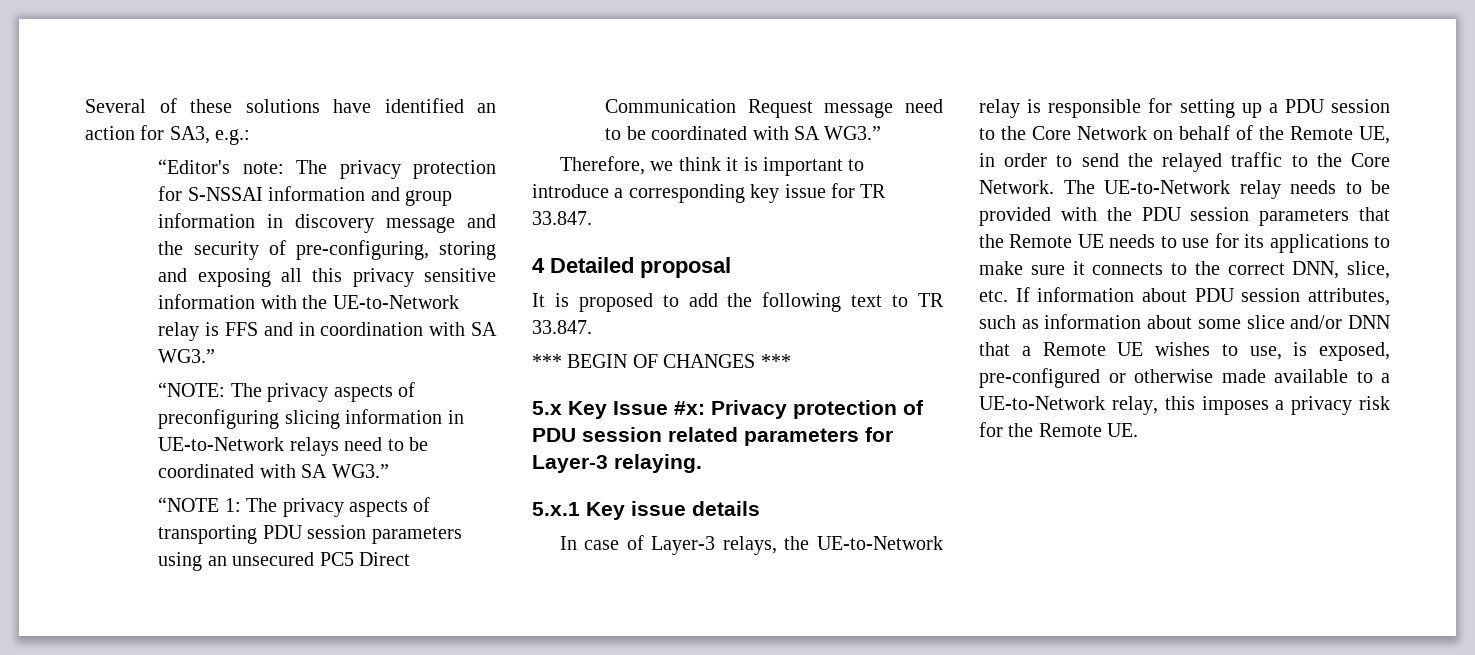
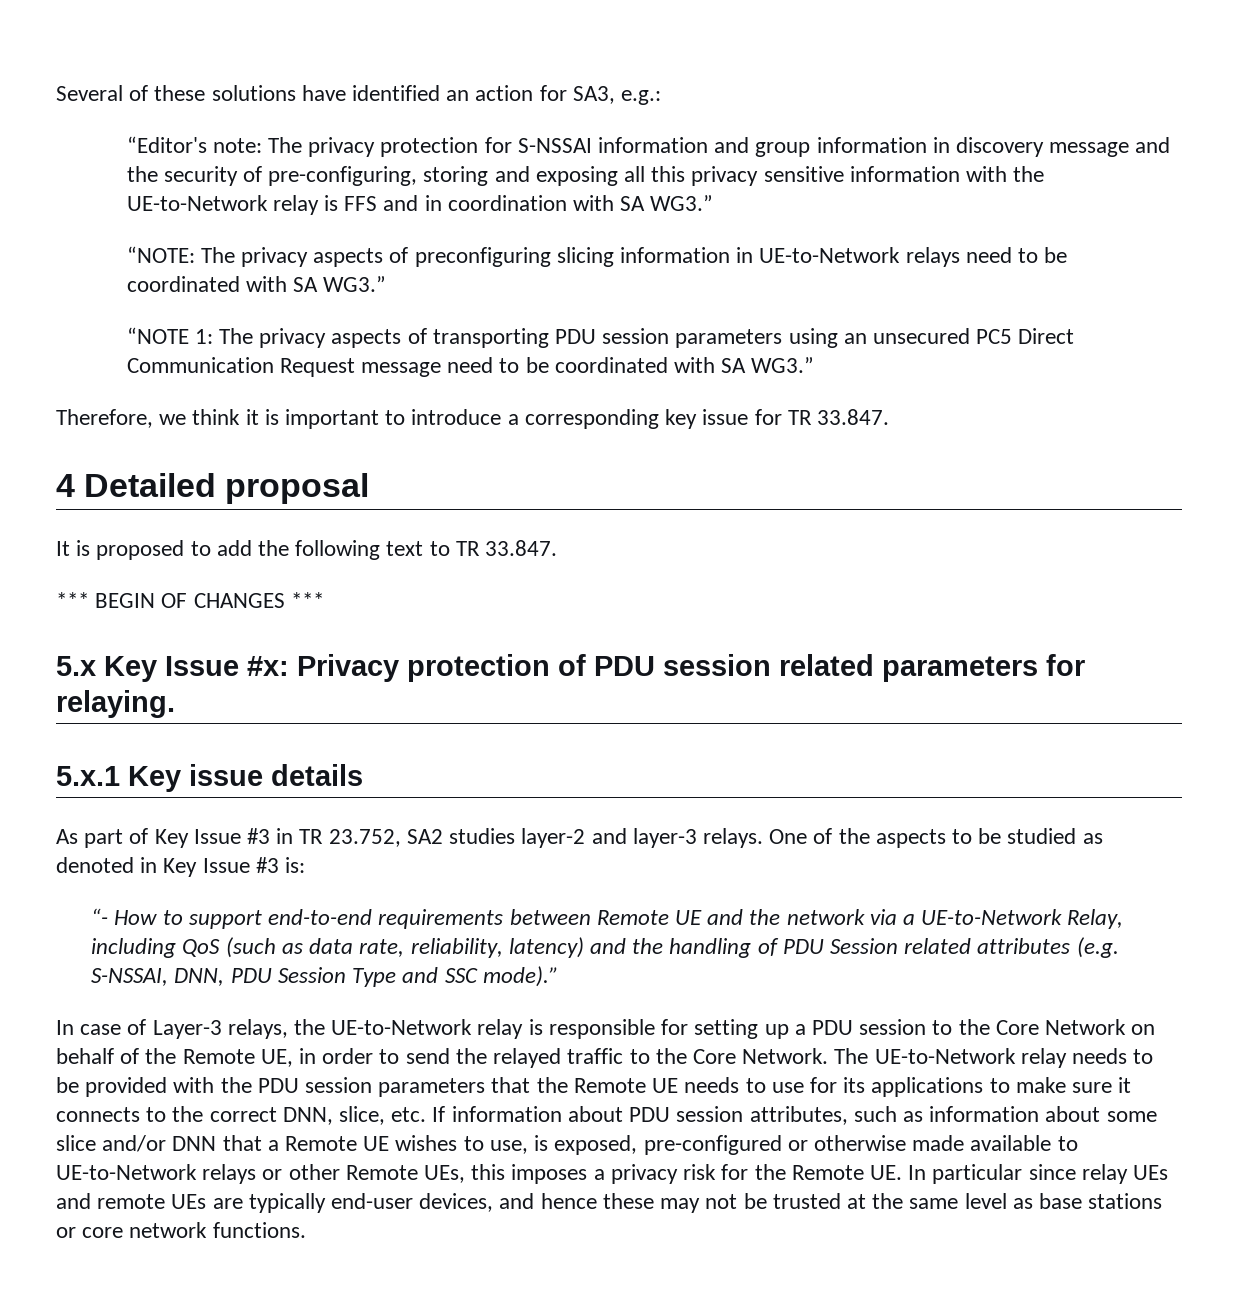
[532,455,608,473] Layer-3 -> (1085, 665) none
(760, 508) none -> [56,828,1103,848] [56,857,306,877] [91,908,1124,929] [91,937,1119,958] [91,966,559,987] // As part of Key Issue #3 in TR 23.752, SA2 studies layer-2 and layer-3 relays. One of the aspects to be studied as denoted in Key Issue #3 is: // “- How to support end-to-end requirements between Remote UE and the network via a UE-to-Network Relay, including QoS (such as data rate, reliability, latency) and the handling of PDU Session related attributes (e.g. S-NSSAI, DNN, PDU Session Type and SSC mode).”
[1381,373,1390,383] [979,396,1158,415] a UE-to-Network relay, -> [56,1164,466,1184] UE-to-Network relays or other Remote UEs,
(1139, 430) none -> [908,1164,1168,1184] [56,1193,1163,1213] [56,1222,306,1238] In particular since relay UEs and remote UEs are typically end-user devices, and hence these may not be trusted at the same level as base stations or core network functions.

